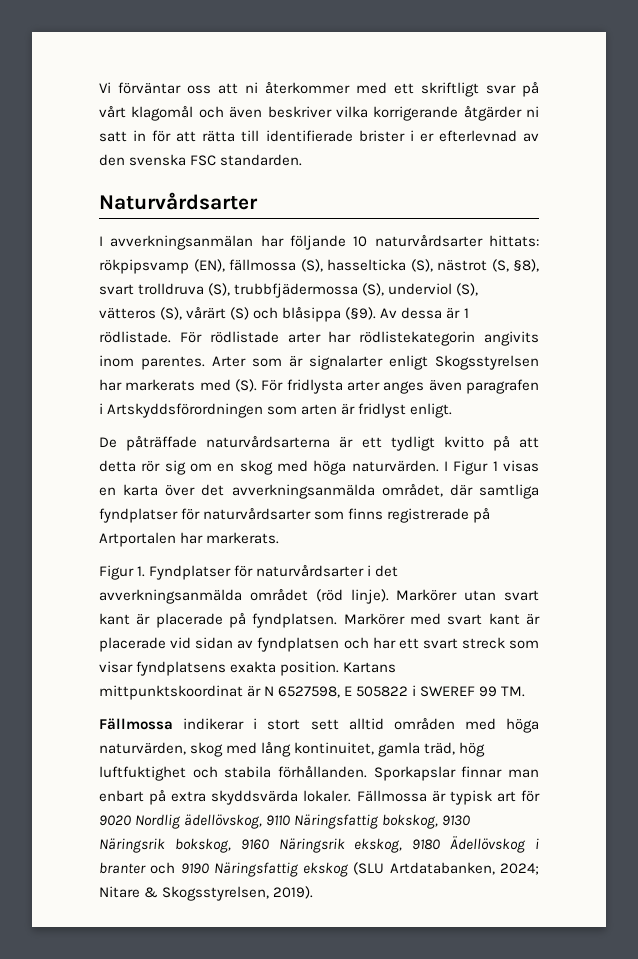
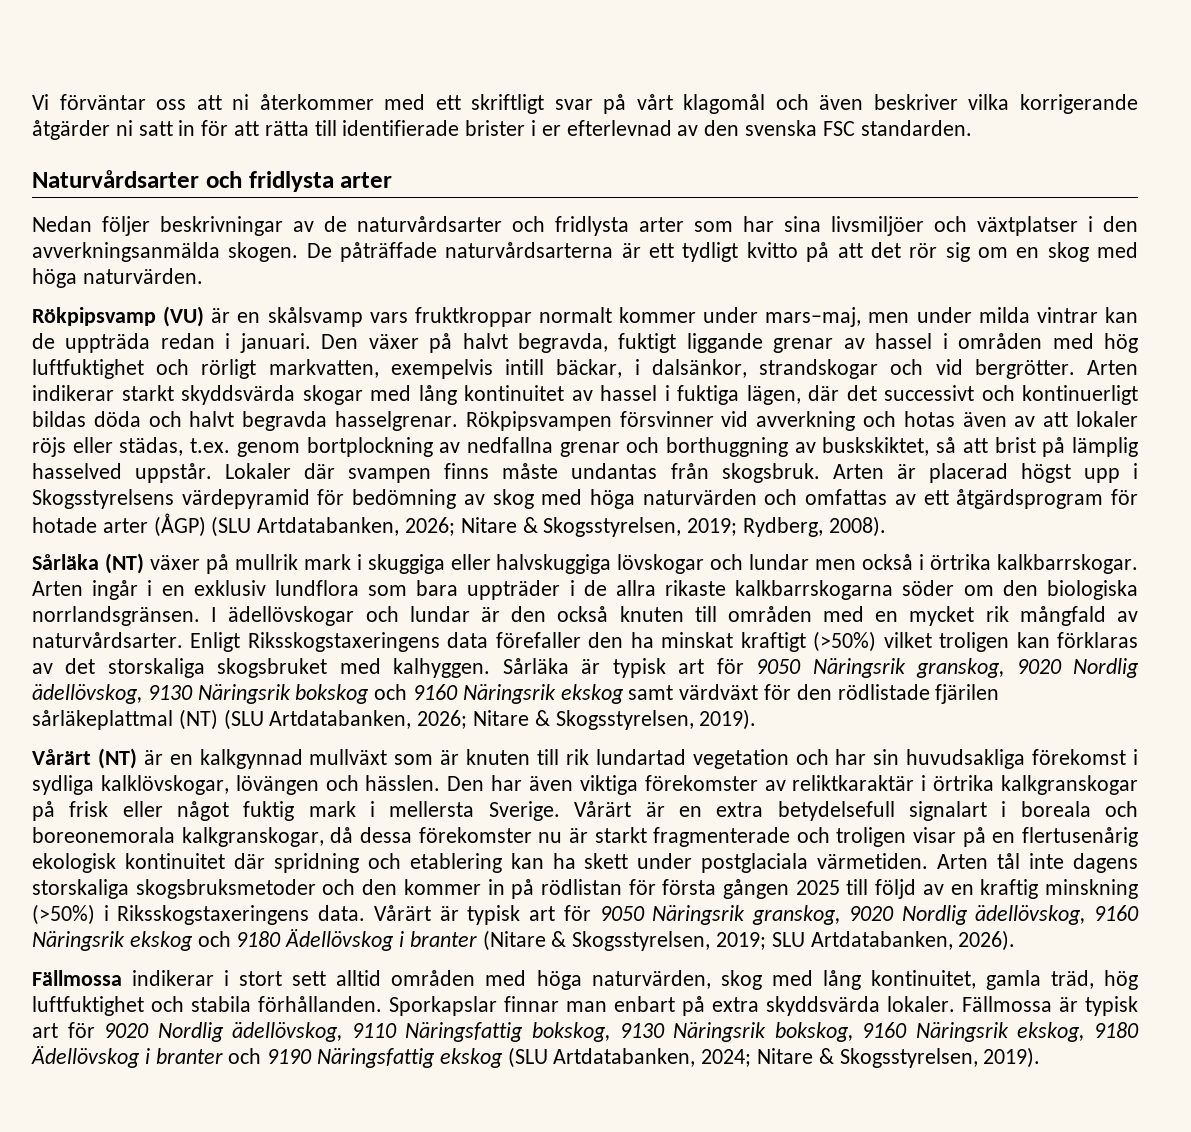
[99,234,539,250] [99,259,539,274] [99,283,479,298] [99,306,469,322] [99,331,539,346] [99,355,539,370] [99,379,539,394] [99,403,453,418] // I avverkningsanmälan har följande 10 naturvårdsarter hittats: rökpipsvamp (EN), fällmossa (S), hasselticka (S), nästrot (S, §8), svart trolldruva (S), trubbfjädermossa (S), underviol (S), vätteros (S), vårärt (S) och blåsippa (§9). Av dessa är 1 rödlistade. För rödlistade arter har rödlistekategorin angivits inom parentes. Arter som är signalarter enligt Skogsstyrelsen har markerats med (S). För fridlysta arter anges även paragrafen i Artskyddsförordningen som arten är fridlyst enligt. // -> [205,171,393,192] [32,216,1138,236] [32,242,299,262] och fridlysta arter // Nedan följer beskrivningar av de naturvårdsarter och fridlysta arter som har sina livsmiljöer och växtplatser i den avverkningsanmälda skogen.
[99,460,136,472] detta -> [870,242,901,258] det
[444,460,539,475] [99,483,539,499] [99,507,491,523] [99,532,280,547] [99,564,399,580] [99,588,539,604] [99,612,540,628] [99,637,540,652] [99,661,397,676] [99,685,526,700] I Figur 1 visas en karta över det avverkningsanmälda området, där samtliga fyndplatser för naturvårdsarter som finns registrerade på Artportalen har markerats. // Figur 1. Fyndplatser för naturvårdsarter i det avverkningsanmälda området (röd linje). Markörer utan svart kant är placerade på fyndplatsen. Markörer med svart kant är placerade vid sidan av fyndplatsen och har ett svart streck som visar fyndplatsens exakta position. Kartans mittpunktskoordinat är N 6527598, E 505822 i SWEREF 99 TM. -> [32,306,1138,327] [32,333,1138,353] [32,359,1139,379] [32,385,1138,405] [32,411,1138,431] [32,437,1139,457] [32,463,1139,483] [32,489,1138,509] [32,513,886,537] [32,553,1139,574] [32,580,1138,600] [32,606,1138,626] [32,631,1138,652] [32,658,1140,678] [32,684,1000,704] [32,709,757,730] [32,748,1139,769] [32,775,1138,795] [32,801,1139,821] [32,827,1138,847] [32,853,1138,873] [32,879,1139,899] [32,904,1140,925] [32,929,1016,951] // Rökpipsvamp (VU) är en skålsvamp vars fruktkroppar normalt kommer under mars–maj, men under milda vintrar kan de uppträda redan i januari. Den växer på halvt begravda, fuktigt liggande grenar av hassel i områden med hög luftfuktighet och rörligt markvatten, exempelvis intill bäckar, i dalsänkor, strandskogar och vid bergrötter. Arten indikerar starkt skyddsvärda skogar med lång kontinuitet av hassel i fuktiga lägen, där det successivt och kontinuerligt bildas döda och halvt begravda hasselgrenar. Rökpipsvampen försvinner vid avverkning och hotas även av att lokaler röjs eller städas, t.ex. genom bortplockning av nedfallna grenar och borthuggning av buskskiktet, så att brist på lämplig hasselved uppstår. Lokaler där svampen finns måste undantas från skogsbruk. Arten är placerad högst upp i Skogsstyrelsens värdepyramid för bedömning av skog med höga naturvärden och omfattas av ett åtgärdsprogram för hotade arter (ÅGP) (SLU Artdatabanken, 2026; Nitare & Skogsstyrelsen, 2019; Rydberg, 2008). // Sårläka (NT) växer på mullrik mark i skuggiga eller halvskuggiga lövskogar och lundar men också i örtrika kalkbarrskogar. Arten ingår i en exklusiv lundflora som bara uppträder i de allra rikaste kalkbarrskogarna söder om den biologiska norrlandsgränsen. I ädellövskogar och lundar är den också knuten till områden med en mycket rik mångfald av naturvårdsarter. Enligt Riksskogstaxeringens data förefaller den ha minskat kraftigt (>50%) vilket troligen kan förklaras av det storskaliga skogsbruket med kalhyggen. Sårläka är typisk art för 9050 Näringsrik granskog, 9020 Nordlig ädellövskog, 9130 Näringsrik bokskog och 9160 Näringsrik ekskog samt värdväxt för den rödlistade fjärilen sårläkeplattmal (NT) (SLU Artdatabanken, 2026; Nitare & Skogsstyrelsen, 2019). // Vårärt (NT) är en kalkgynnad mullväxt som är knuten till rik lundartad vegetation och har sin huvudsakliga förekomst i sydliga kalklövskogar, lövängen och hässlen. Den har även viktiga förekomster av reliktkaraktär i örtrika kalkgranskogar på frisk eller något fuktig mark i mellersta Sverige. Vårärt är en extra betydelsefull signalart i boreala och boreonemorala kalkgranskogar, då dessa förekomster nu är starkt fragmenterade och troligen visar på en flertusenårig ekologisk kontinuitet där spridning och etablering kan ha skett under postglaciala värmetiden. Arten tål inte dagens storskaliga skogsbruksmetoder och den kommer in på rödlistan för första gången 2025 till följd av en kraftig minskning (>50%) i Riksskogstaxeringens data. Vårärt är typisk art för 9050 Näringsrik granskog, 9020 Nordlig ädellövskog, 9160 Näringsrik ekskog och 9180 Ädellövskog i branter (Nitare & Skogsstyrelsen, 2019; SLU Artdatabanken, 2026).

